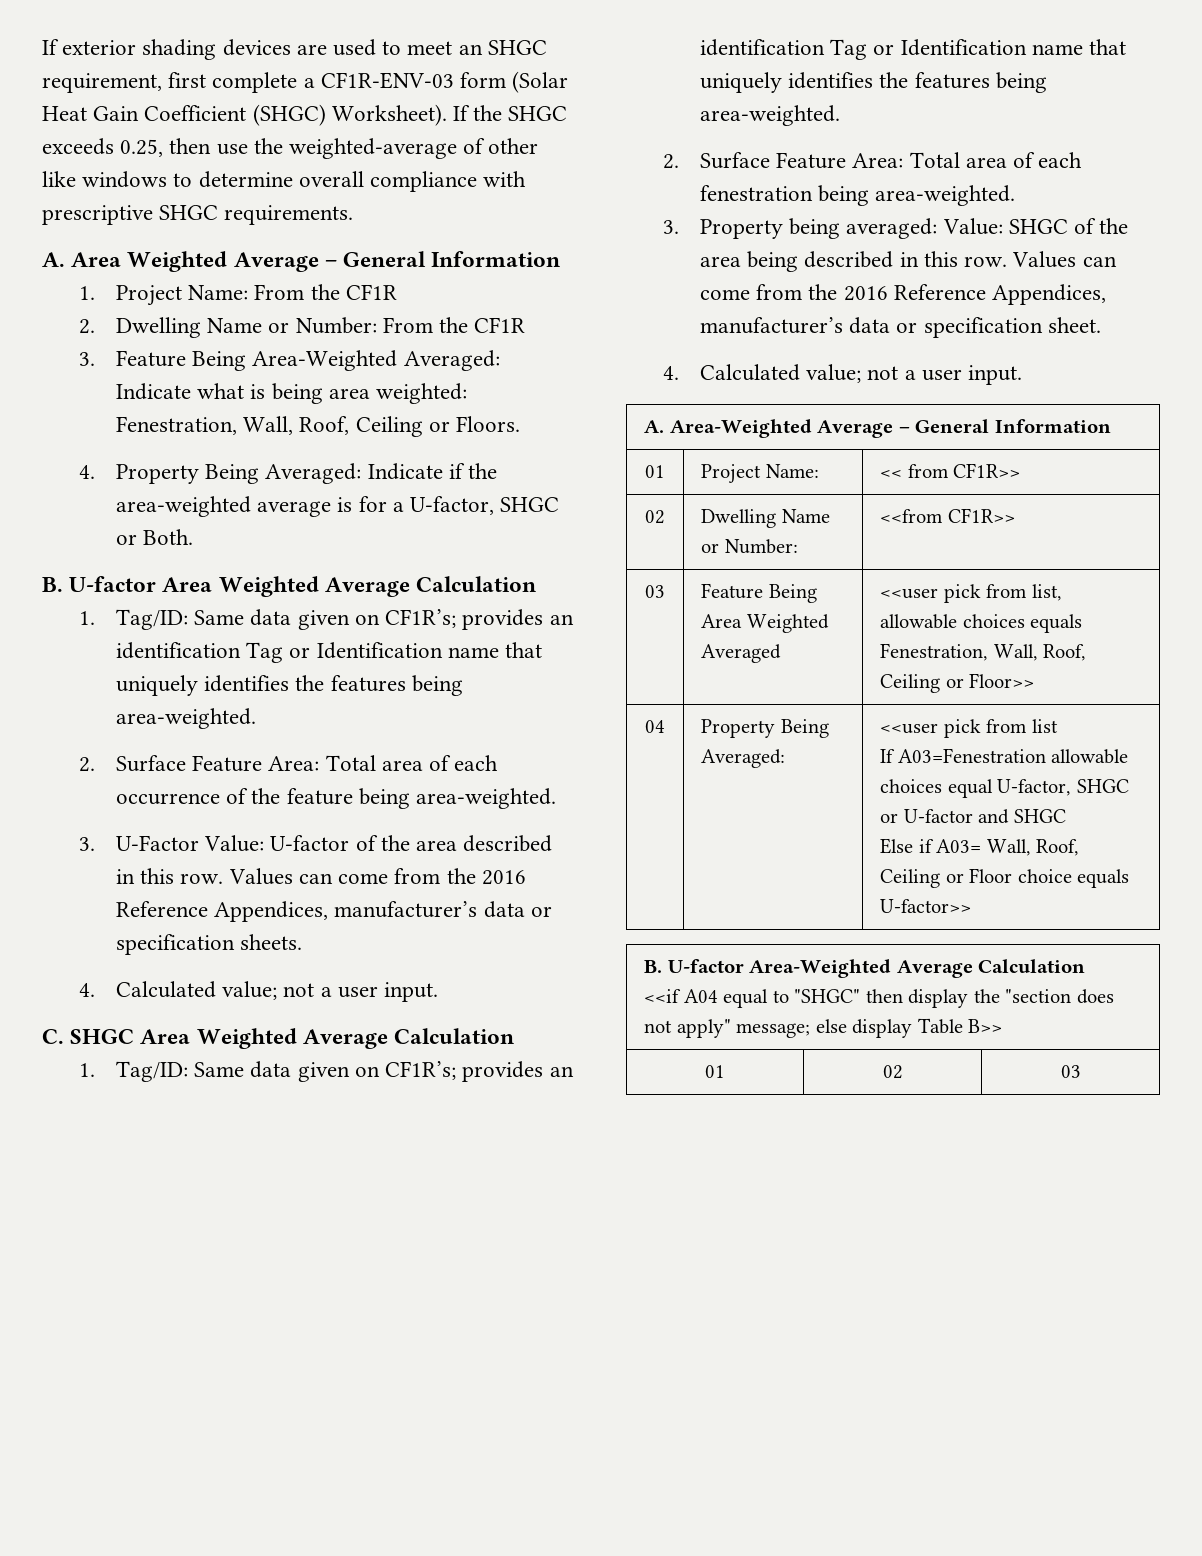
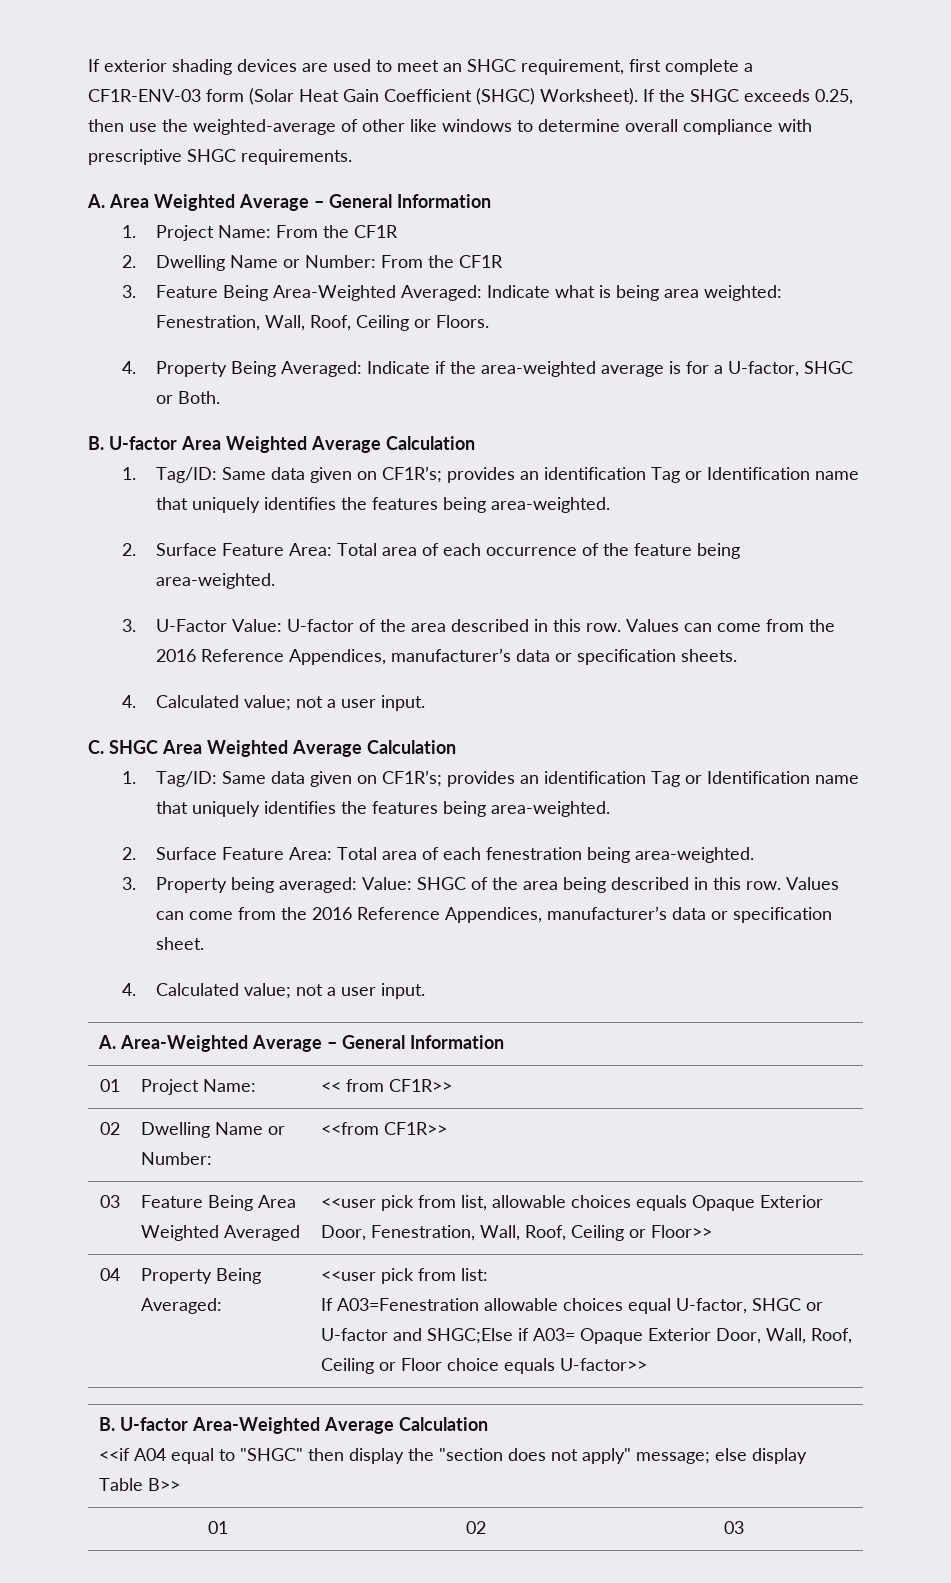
(1083, 623) none -> [691,1195,823,1211] [320,1225,366,1241] Opaque Exterior Door,
[1031,719,1058,733] list -> [460,1268,488,1281] list:
[1013,809,1066,823] [880,838,982,854] SHGC // Else if A03= -> [426,1328,761,1344] SHGC;Else if A03= Opaque Exterior Door,

